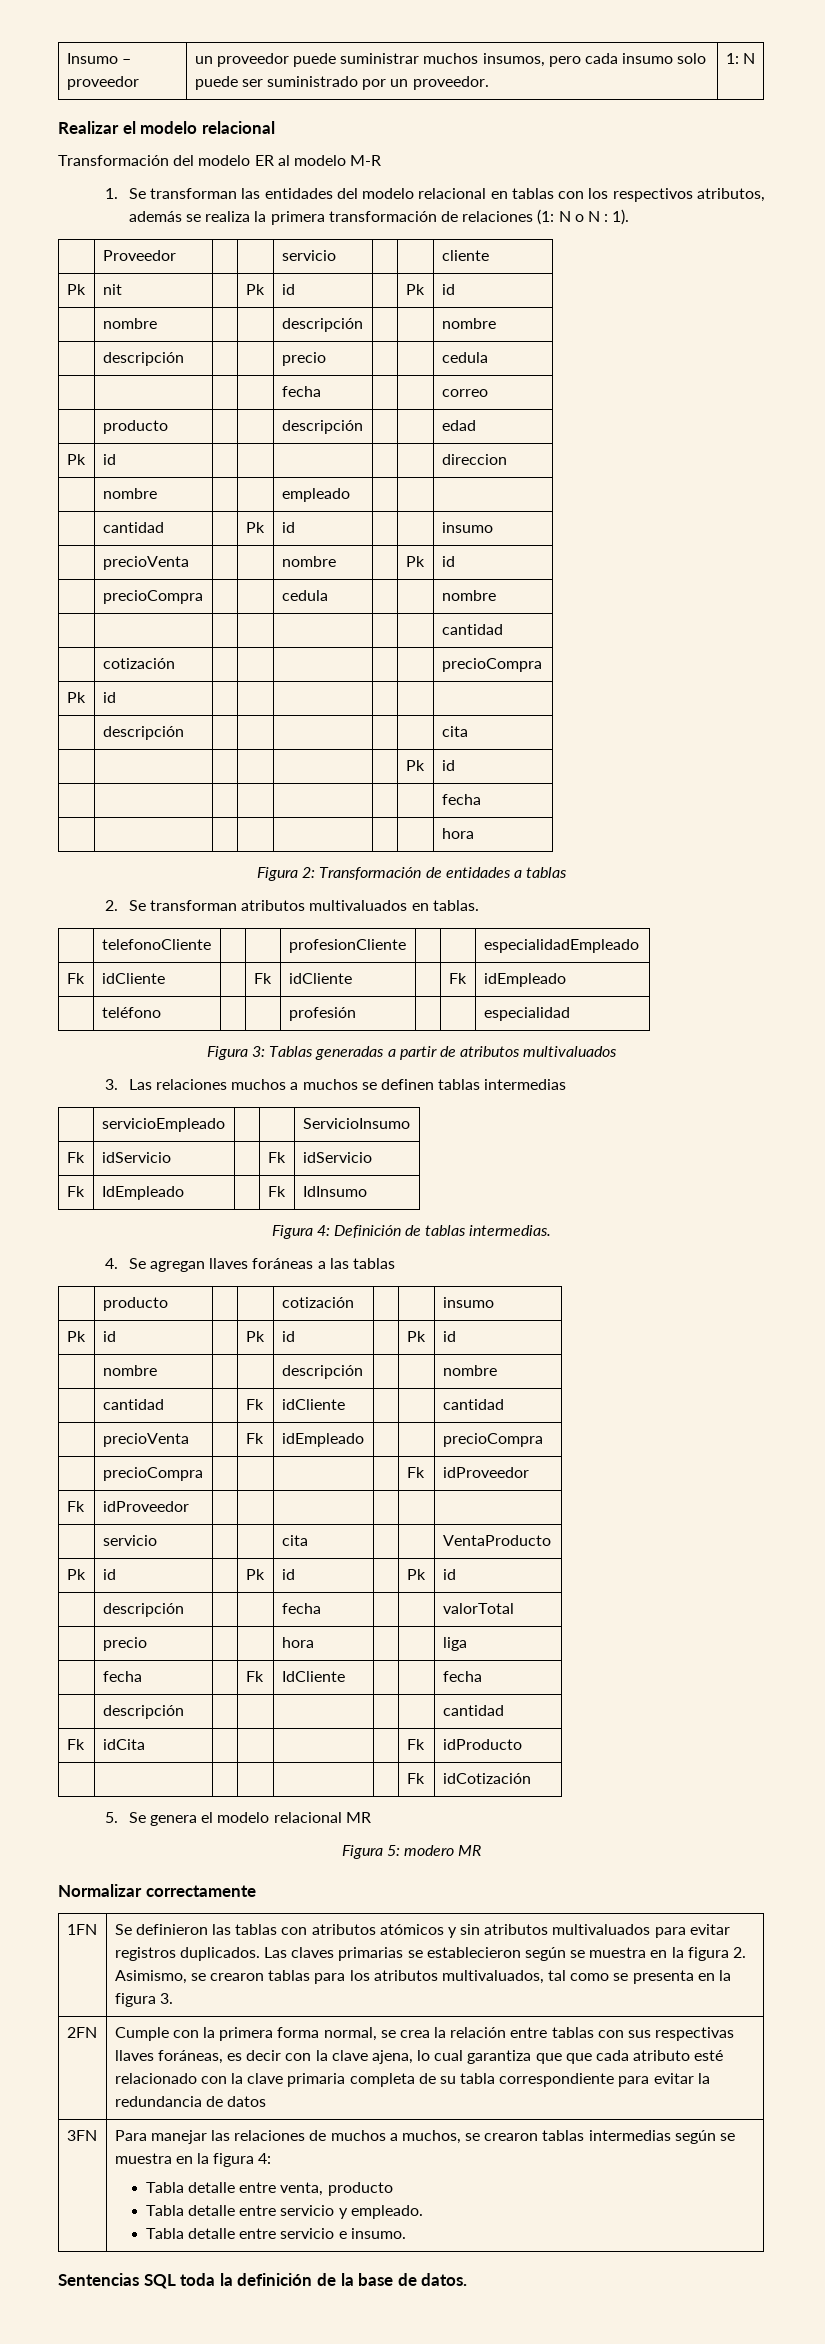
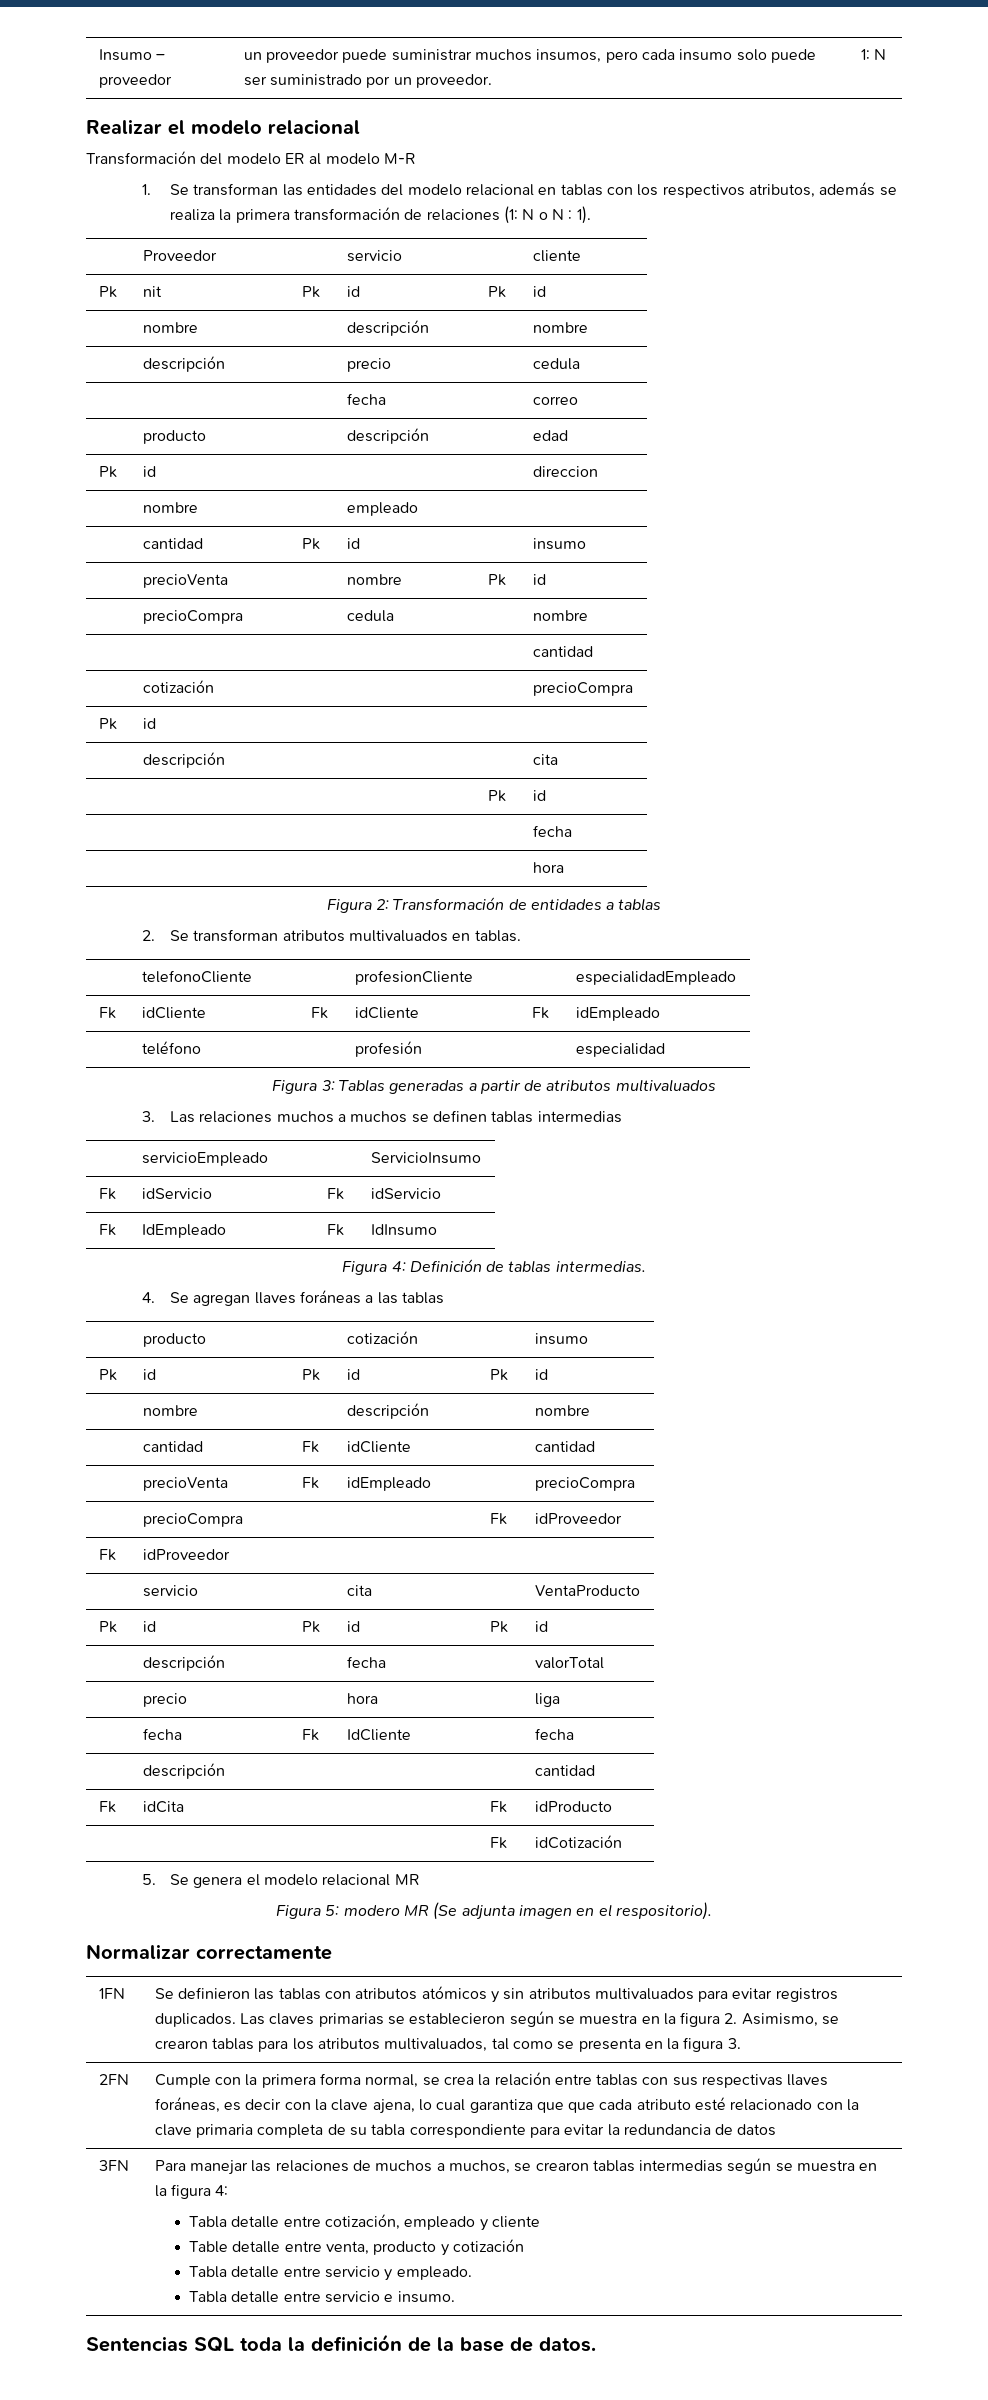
(482, 1850) none -> [433,1902,712,1920] (Se adjunta imagen en el respositorio).
(277, 2187) none -> [325,2214,540,2231] [189,2241,322,2253] cotización, empleado y cliente // Table detalle entre
(393, 2189) none -> [440,2239,524,2256] y cotización

